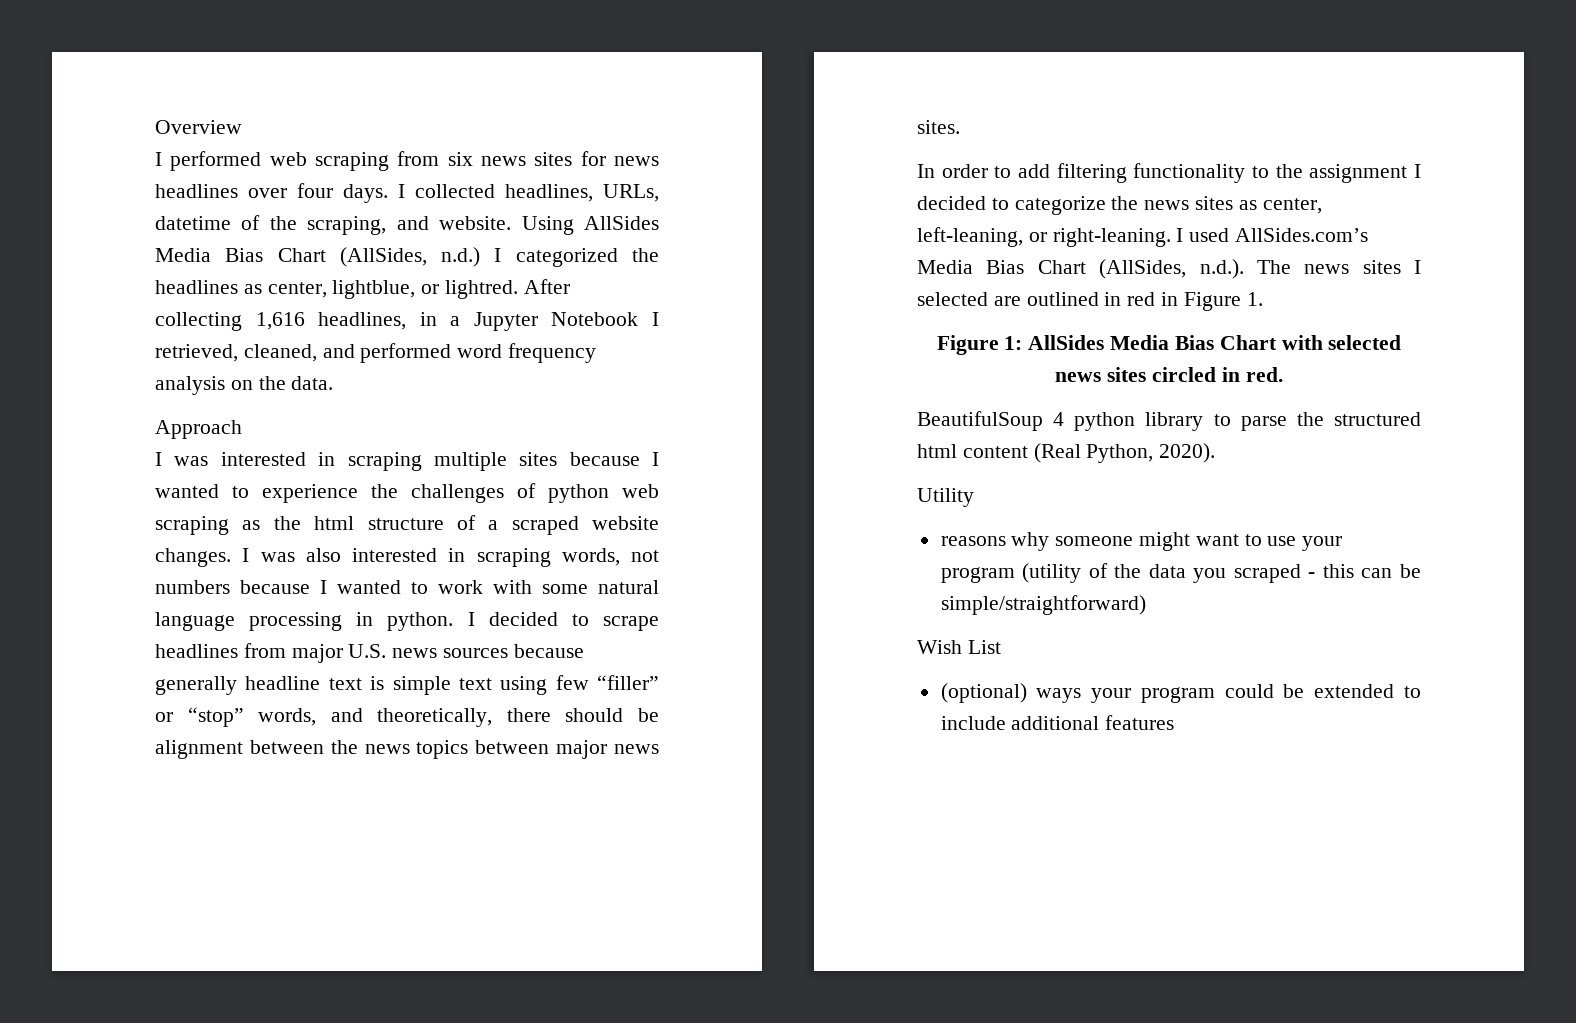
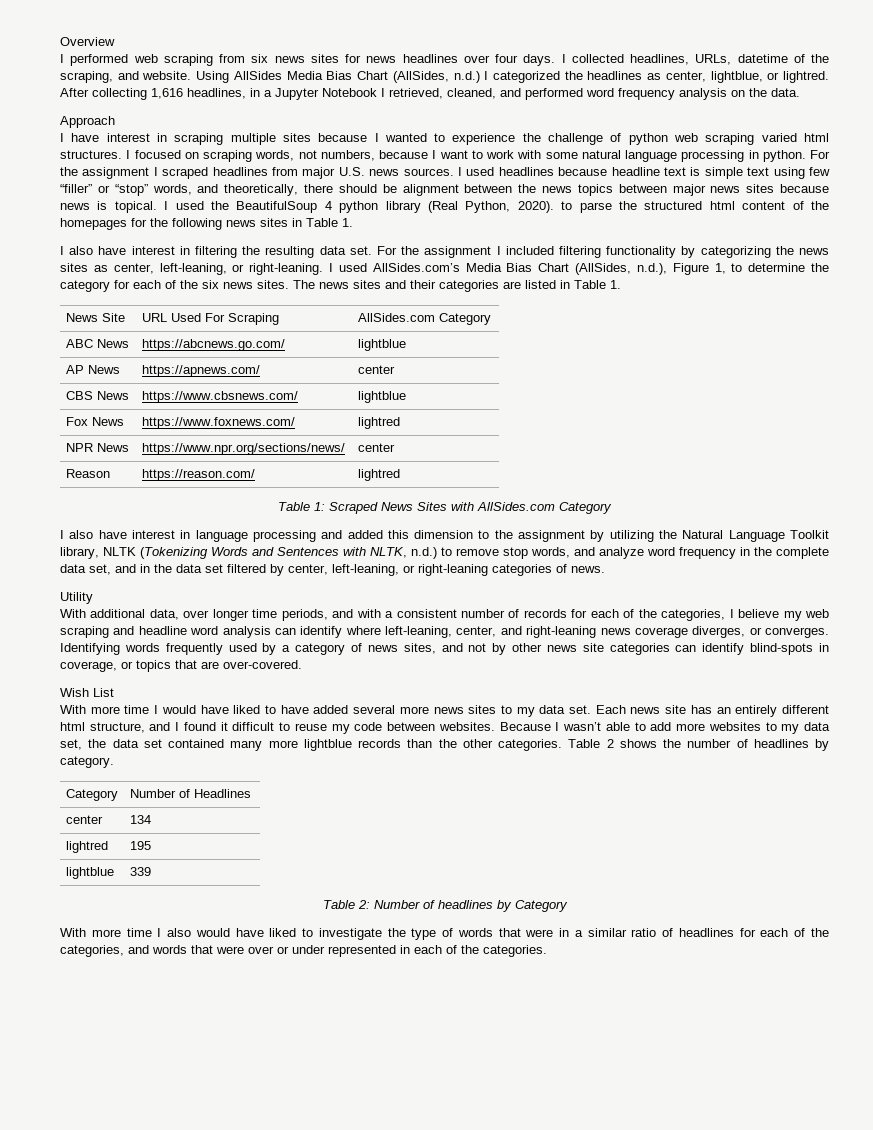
[174,452,306,466] was interested -> [71,133,150,142] have interest
[411,484,504,503] challenges -> [548,133,604,145] challenge
[242,515,659,535] [155,548,466,567] as the html structure of a scraped website changes. I was also interested in -> [761,133,829,142] [60,150,199,159] varied html structures. I focused on
[155,580,401,594] numbers because I wanted -> [320,150,468,161] numbers, because I want
[467,612,660,631] I decided to scrape -> [810,150,830,159] [60,167,209,179] For the assignment I scraped
[443,644,584,658] [155,676,237,695] sources because generally -> [403,167,608,176] sources. I used headlines because
[917,120,960,134] [917,163,1421,183] [917,196,1106,215] sites. // In order to add filtering functionality to the assignment I decided to categorize -> [746,184,830,193] [60,201,829,213] [60,218,353,230] [60,246,771,258] sites because news is topical. I used the BeautifulSoup 4 python library (Real Python, 2020). to parse the structured html content of the homepages for the following news sites in Table 1. // I also have interest in filtering the resulting data set. For the assignment I included filtering functionality by categorizing
[1199,259,1421,279] [917,292,1263,311] [936,335,1402,355] [1055,367,1283,382] [917,411,1421,431] [917,443,1216,463] [917,488,974,507] [940,532,1343,551] [940,563,1421,583] [940,595,1146,615] [917,640,1001,654] [940,683,1421,703] [940,715,1175,730] n.d.). The news sites I selected are outlined in red in Figure 1. // Figure 1: AllSides Media Bias Chart with selected news sites circled in red. // BeautifulSoup 4 python library to parse the structured html content (Real Python, 2020). // Utility // reasons why someone might want to use your program (utility of the data you scraped - this can be simple/straightforward) // Wish List // (optional) ways your program could be extended to include additional features -> [636,263,830,275] [60,280,621,292] [65,313,125,322] [141,313,279,325] [357,313,491,325] [65,339,129,348] [141,339,285,351] [357,339,406,351] [65,365,120,374] [141,365,260,377] [357,365,395,374] [65,391,129,400] [141,391,298,403] [357,391,406,403] [65,417,124,426] [141,417,295,429] [357,417,400,429] [65,443,129,452] [141,443,345,455] [357,443,395,452] [65,469,110,478] [141,469,255,481] [357,469,400,481] [278,502,612,514] [60,530,829,542] [60,547,829,559] [60,564,605,576] [60,592,93,604] [60,609,830,621] [60,626,829,638] [60,643,830,655] [60,660,302,672] [60,688,114,697] [60,705,830,717] [60,722,831,734] [60,739,829,751] [60,756,114,768] [65,789,118,801] [129,789,251,798] [65,815,103,824] [129,815,151,824] [65,841,108,853] [129,841,151,850] [65,867,114,879] [129,867,151,876] [322,900,568,912] [60,928,829,940] [60,945,547,957] n.d.), Figure 1, to determine the category for each of the six news sites. The news sites and their categories are listed in Table 1. // News Site | URL Used For Scraping | AllSides.com Category // ABC News | https://abcnews.go.com/ | lightblue // AP News | https://apnews.com/ | center // CBS News | https://www.cbsnews.com/ | lightblue // Fox News | https://www.foxnews.com/ | lightred // NPR News | https://www.npr.org/sections/news/ | center // Reason | https://reason.com/ | lightred // Table 1: Scraped News Sites with AllSides.com Category // I also have interest in language processing and added this dimension to the assignment by utilizing the Natural Language Toolkit library, NLTK (Tokenizing Words and Sentences with NLTK, n.d.) to remove stop words, and analyze word frequency in the complete data set, and in the data set filtered by center, left-leaning, or right-leaning categories of news. // Utility // With additional data, over longer time periods, and with a consistent number of records for each of the categories, I believe my web scraping and headline word analysis can identify where left-leaning, center, and right-leaning news coverage diverges, or converges. Identifying words frequently used by a category of news sites, and not by other news site categories can identify blind-spots in coverage, or topics that are over-covered. // Wish List // With more time I would have liked to have added several more news sites to my data set. Each news site has an entirely different html structure, and I found it difficult to reuse my code between websites. Because I wasn’t able to add more websites to my data set, the data set contained many more lightblue records than the other categories. Table 2 shows the number of headlines by category. // Category | Number of Headlines // center | 134 // lightred | 195 // lightblue | 339 // Table 2: Number of headlines by Category // With more time I also would have liked to investigate the type of words that were in a similar ratio of headlines for each of the categories, and words that were over or under represented in each of the categories.

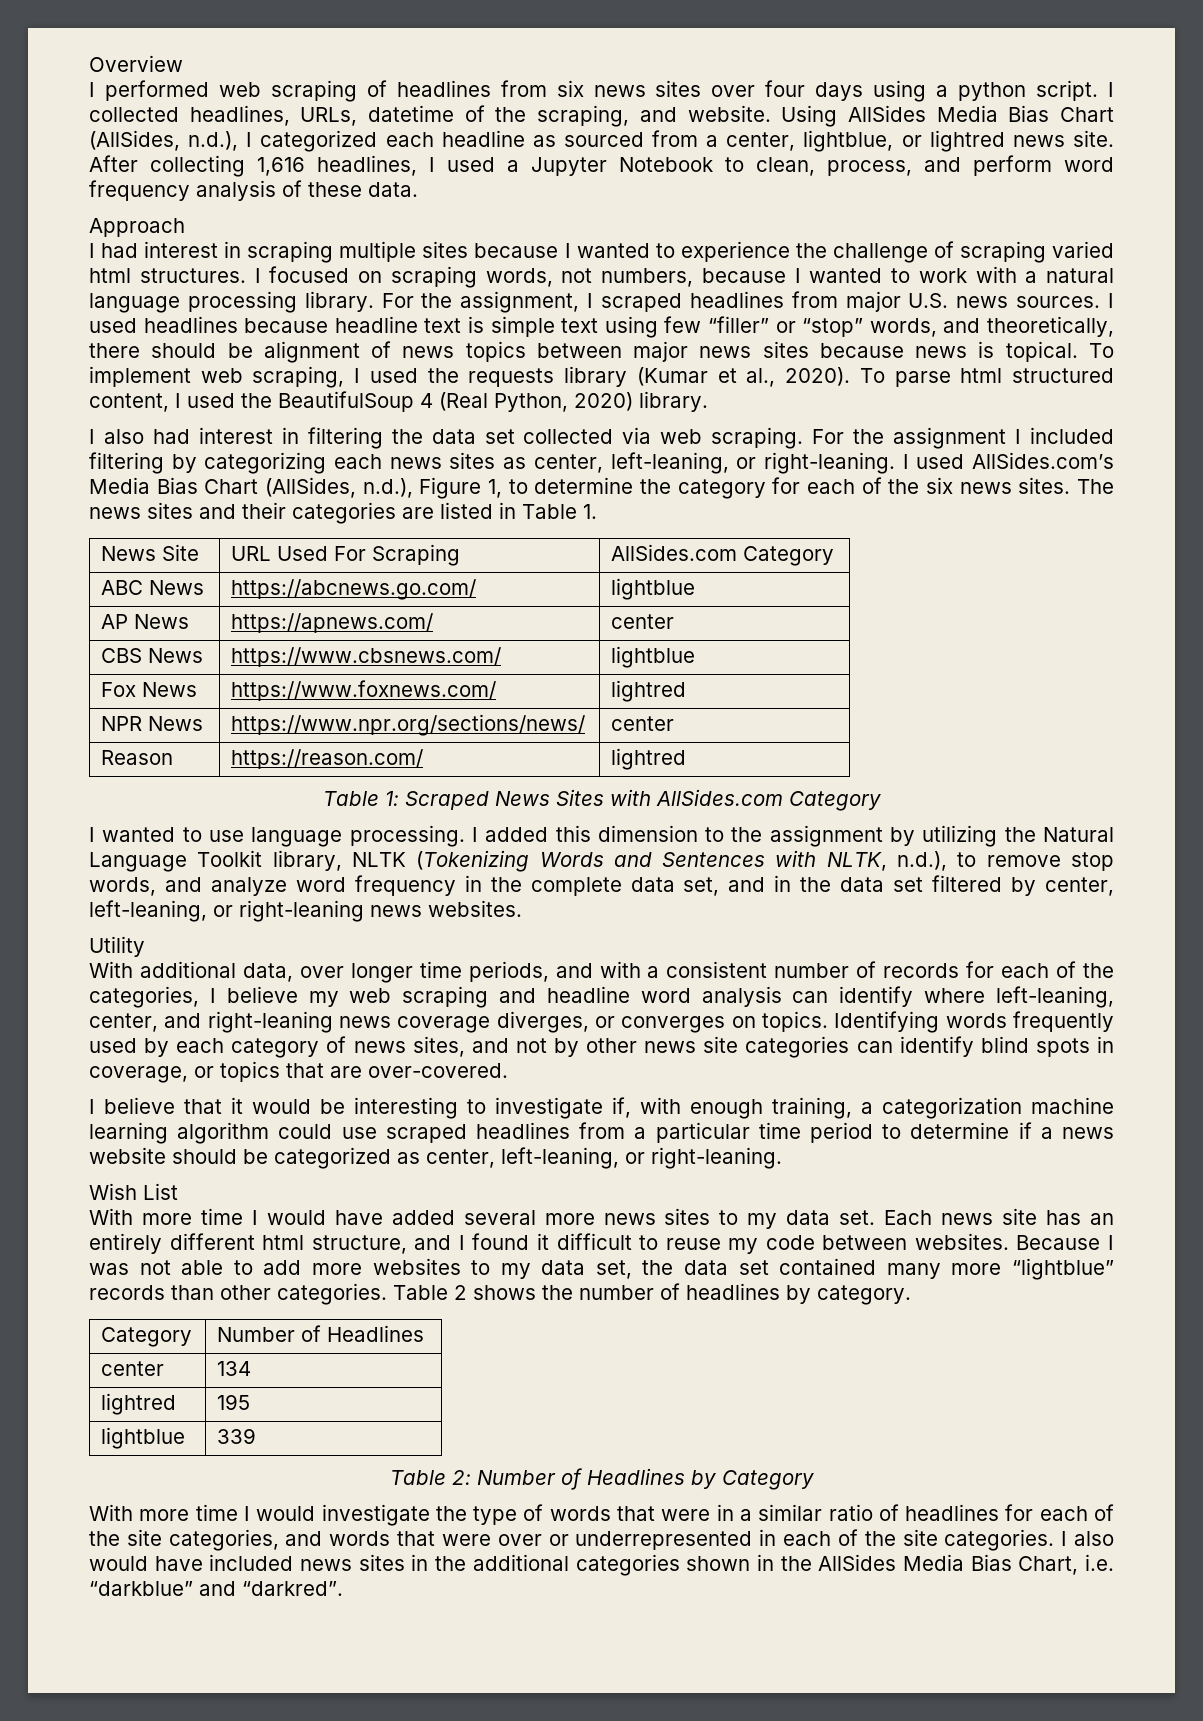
(213, 60) none -> [366,80,491,97] of headlines
[345,54,556,66] for news headlines over four days. -> [711,80,1099,102] over four days using a python script.
[453,71,480,83] n.d.) -> [188,131,239,151] n.d.),
[564,71,829,83] the headlines as center, lightblue, or lightred. -> [385,130,1114,152] each headline as sourced from a center, lightblue, or lightred news site.
[250,88,260,97] in -> [429,157,495,172] I used
[381,88,583,100] I retrieved, cleaned, and performed -> [725,155,1052,176] to clean, process, and perform
[731,88,767,97] on the -> [282,180,362,197] of these
[71,133,100,142] have -> [101,243,139,258] had
[628,133,699,145] python web -> (954, 249) none
[439,150,468,159] want -> [809,268,883,283] wanted
[545,152,578,159] some -> [1025,271,1038,283] a
[748,150,830,162] [60,167,150,179] in python. For the assignment -> [304,291,580,313] library. For the assignment,
[464,184,537,193] between the -> [371,341,392,358] of
(157, 207) none -> [1088,343,1114,358] [89,366,1115,388] [89,393,169,412] To implement web scraping, I used the requests library (Kumar et al., 2020). To parse html structured content,
[339,201,829,213] [60,218,353,230] [60,246,127,255] python library (Real Python, 2020). to parse the structured html content of the homepages for the following news sites in Table 1. // I also have -> [439,391,708,412] [89,429,190,444] (Real Python, 2020) library. // I also had
[265,246,372,258] resulting data set. -> [431,427,804,449] data set collected via web scraping.
[606,246,677,258] functionality -> (164, 463) none
[775,246,794,255] the -> [334,454,383,469] each
[69,530,343,542] also have interest in language processing and -> [102,825,478,847] wanted to use language processing. I
[411,547,437,559] n.d.) -> [897,851,948,871] n.d.),
[492,564,605,576] categories of news. -> [370,900,522,917] news websites.
[765,627,829,638] converges. -> [621,1011,829,1033] converges on topics.
[282,645,291,652] a -> [176,1038,225,1053] each
[750,643,814,655] blind-spots -> [980,1036,1090,1057] blind spots
(302, 664) none -> [89,1097,1114,1119] [89,1122,1115,1144] [89,1147,782,1169] // I believe that it would be interesting to investigate if, with enough training, a categorization machine learning algorithm could use scraped headlines from a particular time period to determine if a news website should be categorized as center, left-leaning, or right-leaning.
[233,705,309,714] liked to have -> (383, 1217) none
[563,722,602,731] wasn’t -> [89,1260,171,1275] was not
[303,739,352,751] lightblue -> [1012,1258,1114,1280] “lightblue”
[438,739,457,748] the -> (214, 1292) none
[437,900,493,909] headlines -> [586,1468,685,1485] Headlines
[167,928,314,937] also would have liked to -> [256,1506,316,1521] would
(829, 932) none -> [126,1529,162,1546] site
[292,945,396,957] under represented -> [575,1531,753,1550] underrepresented
[483,945,547,957] categories. -> [902,1529,1115,1551] [89,1554,1114,1576] [89,1581,343,1596] site categories. I also would have included news sites in the additional categories shown in the AllSides Media Bias Chart, i.e. “darkblue” and “darkred”.

